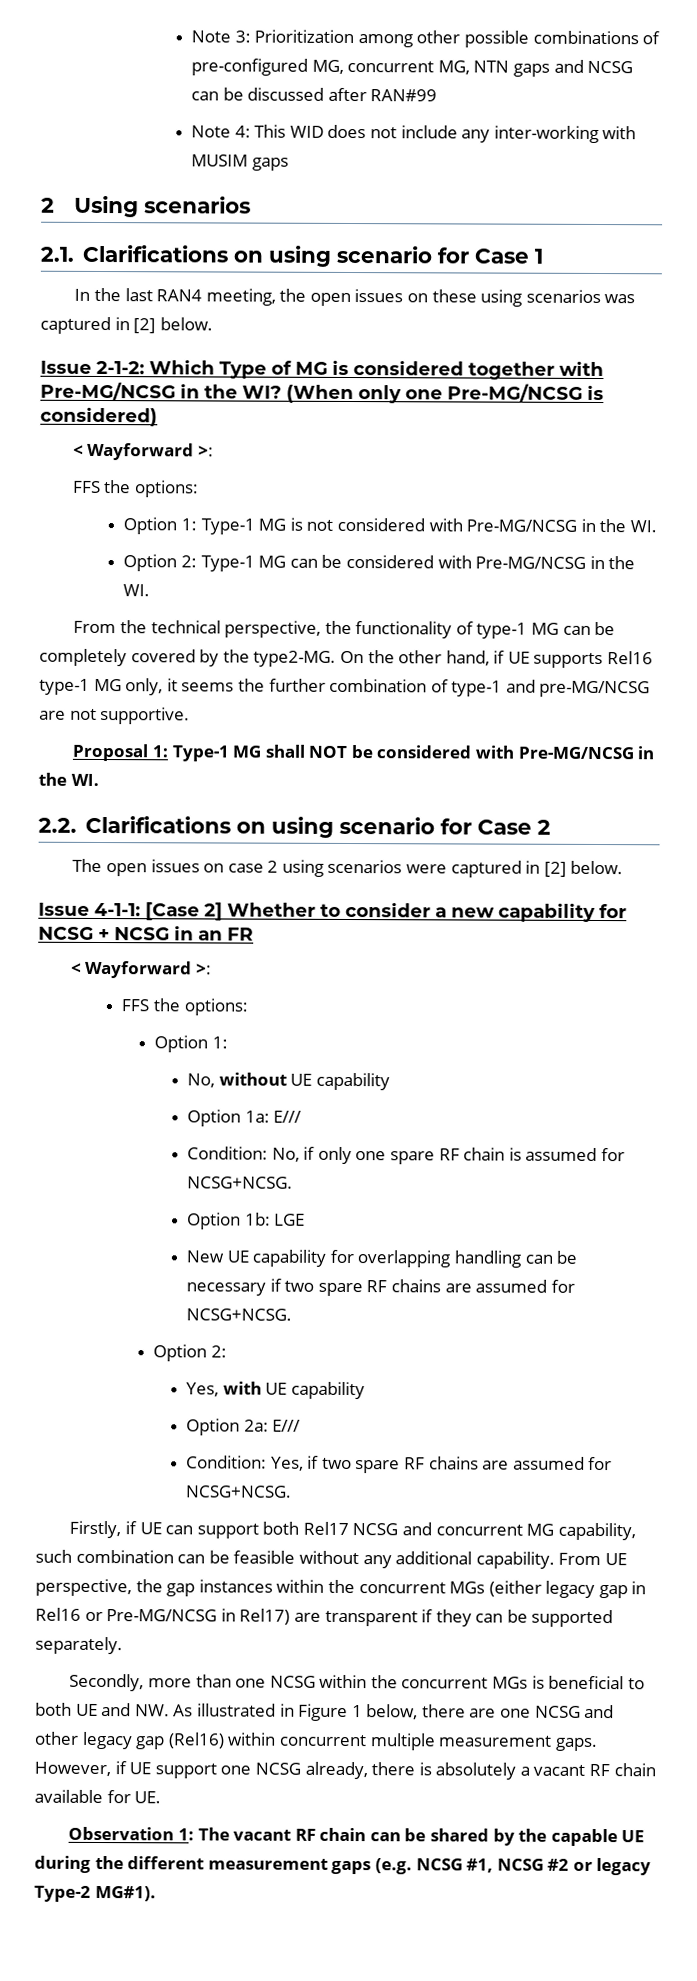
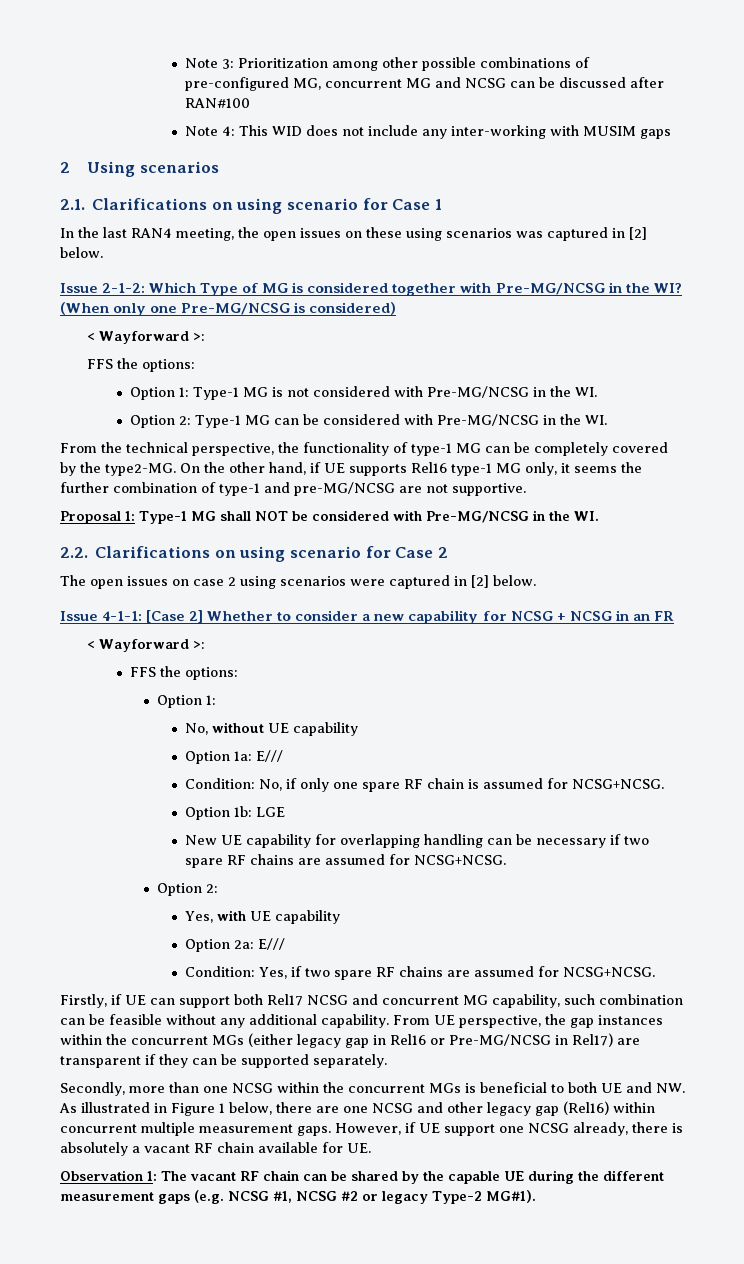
[437,60,551,77] MG, NTN gaps -> [405,78,431,88] MG
[370,89,438,102] RAN#99 -> [184,98,250,108] RAN#100

